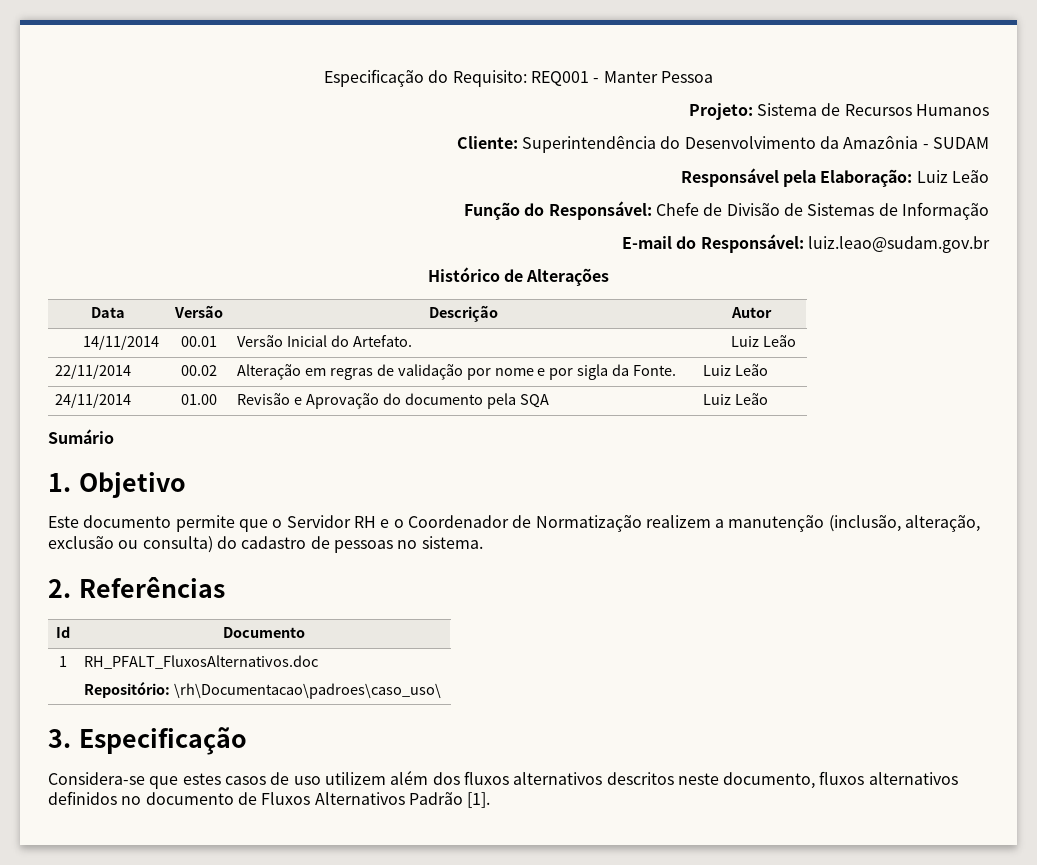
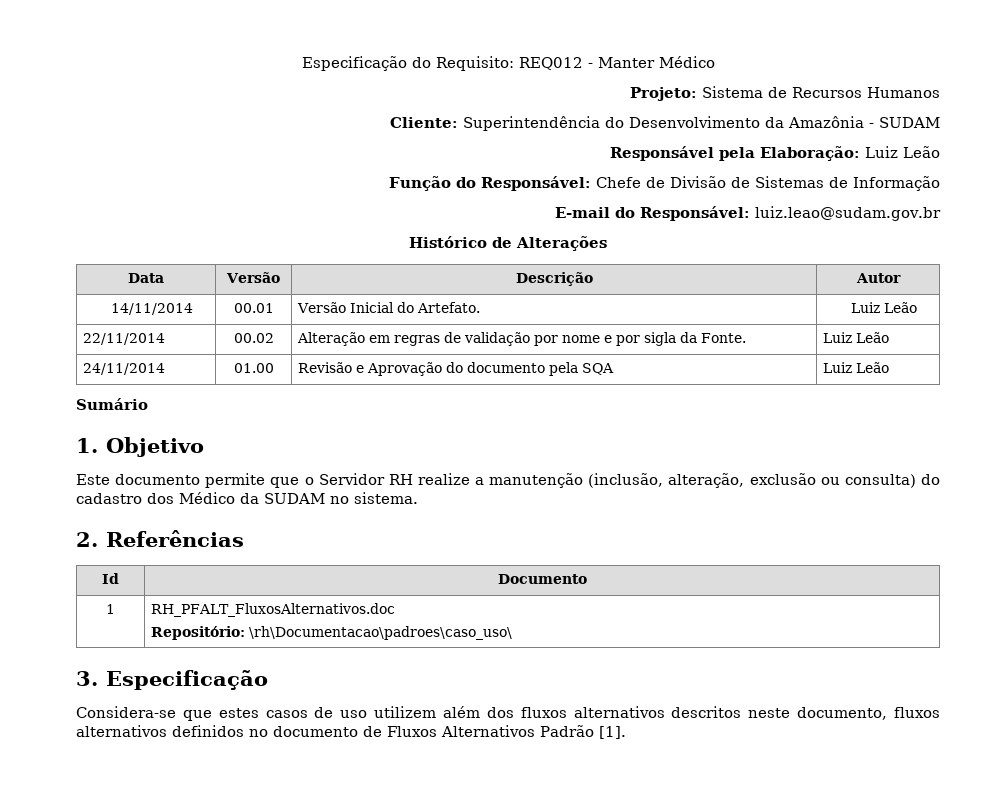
[531,71,589,86] REQ001 -> [518,57,583,70] REQ012
[660,71,713,83] Pessoa -> [658,56,715,68] Médico
[380,515,711,532] e o Coordenador de Normatização realizem -> [417,473,470,485] realize
[310,536,393,553] de pessoas -> [147,492,325,504] dos Médico da SUDAM

